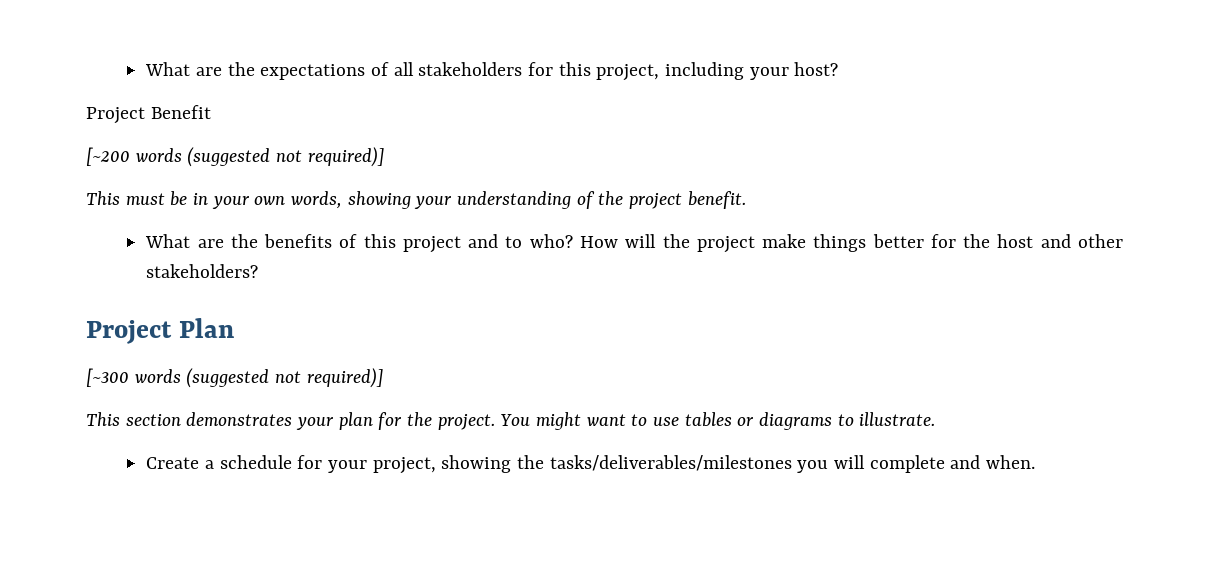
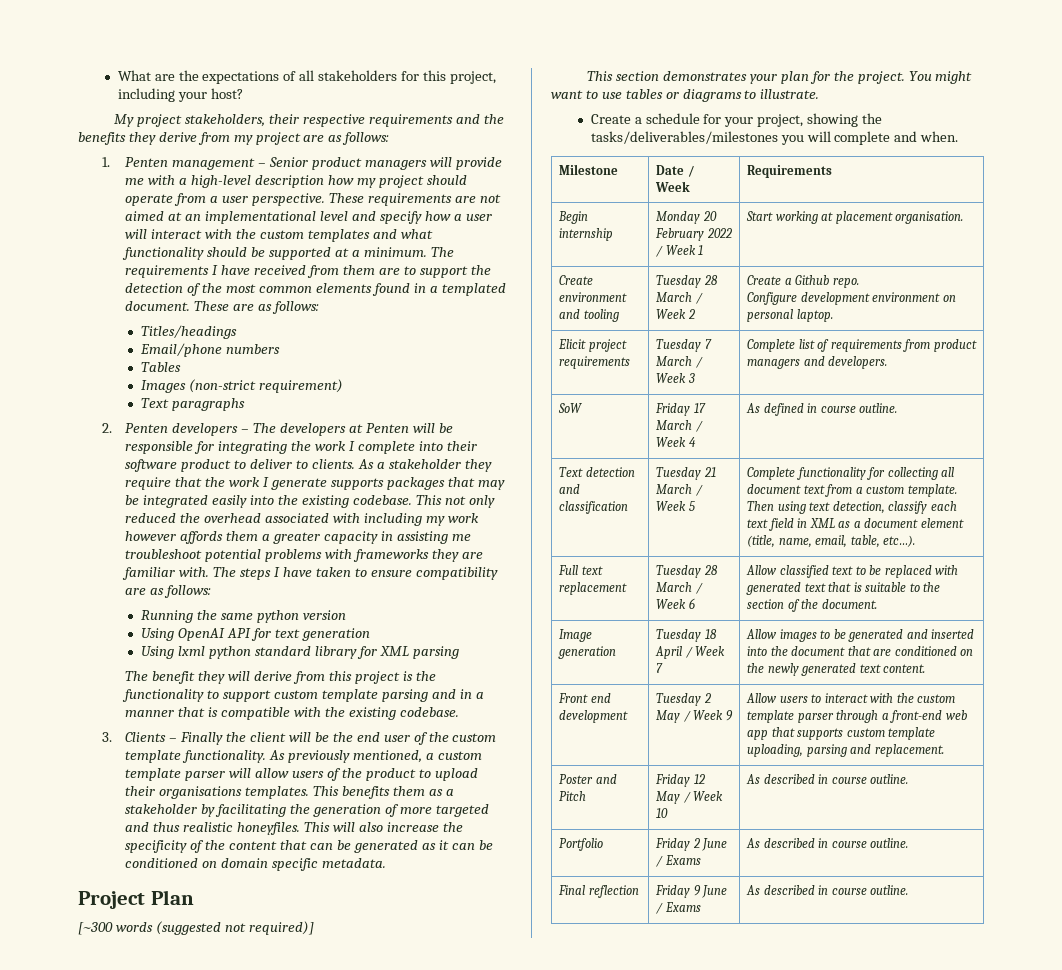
[86,105,211,124] [86,147,384,167] [86,191,746,209] [145,234,1123,253] [146,264,259,278] Project Benefit // [~200 words (suggested not required)] // This must be in your own words, showing your understanding of the project benefit. // What are the benefits of this project and to who? How will the project make things better for the host and other stakeholders? -> [114,114,504,127] [78,132,390,145] [101,157,502,170] [125,175,467,188] [125,193,501,206] [125,211,492,224] [125,229,433,242] [122,247,454,260] [125,265,491,278] [125,283,506,296] [125,301,320,314] [141,325,238,339] [140,343,281,357] [141,362,182,372] [141,379,344,393] [141,398,246,411] [101,423,453,436] [125,441,477,454] [125,459,492,472] [125,477,505,490] [125,495,495,508] [125,513,479,526] [125,531,471,544] [125,549,483,562] [122,567,498,580] [125,585,212,598] [141,610,347,623] [141,628,370,641] [141,646,459,659] [125,671,436,684] [122,689,484,702] [125,707,459,720] [101,732,497,745] [125,750,482,763] [125,768,478,781] [125,786,454,799] [125,804,489,817] [125,822,463,835] [125,840,493,853] [125,858,387,871] My project stakeholders, their respective requirements and the benefits they derive from my project are as follows: // 1. Penten management – Senior product managers will provide me with a high-level description how my project should operate from a user perspective. These requirements are not aimed at an implementational level and specify how a user will interact with the custom templates and what functionality should be supported at a minimum. The requirements I have received from them are to support the detection of the most common elements found in a templated document. These are as follows: // Titles/headings // Email/phone numbers // Tables // Images (non-strict requirement) // Text paragraphs // 2. Penten developers – The developers at Penten will be responsible for integrating the work I complete into their software product to deliver to clients. As a stakeholder they require that the work I generate supports packages that may be integrated easily into the existing codebase. This not only reduced the overhead associated with including my work however affords them a greater capacity in assisting me troubleshoot potential problems with frameworks they are familiar with. The steps I have taken to ensure compatibility are as follows: // Running the same python version // Using OpenAI API for text generation // Using lxml python standard library for XML parsing // The benefit they will derive from this project is the functionality to support custom template parsing and in a manner that is compatible with the existing codebase. // 3. Clients – Finally the client will be the end user of the custom template functionality. As previously mentioned, a custom template parser will allow users of the product to upload their organisations templates. This benefits them as a stakeholder by facilitating the generation of more targeted and thus realistic honeyfiles. This will also increase the specificity of the content that can be generated as it can be conditioned on domain specific metadata.
(1035, 462) none -> [559,164,619,175] [656,165,695,177] [655,181,691,192] [747,165,833,178] [558,211,589,224] [559,228,614,241] [656,211,717,224] [655,228,732,241] [656,245,704,257] [746,211,964,224] [559,275,594,285] [559,292,628,302] [559,309,619,322] [656,275,718,288] [656,292,703,304] [656,309,695,319] [747,275,859,288] [747,292,956,305] [747,309,833,322] [558,339,627,352] [559,356,631,369] [656,339,712,352] [656,356,703,368] [656,373,695,383] [747,339,977,352] [747,356,888,369] [558,403,583,413] [655,403,706,416] [656,420,703,432] [656,437,696,447] [746,403,898,416] [559,467,635,477] [559,484,581,494] [559,501,629,514] [656,467,716,480] [656,484,703,496] [656,501,695,511] [747,467,955,480] [747,484,957,497] [747,501,957,514] [747,518,964,531] [747,535,916,548] [558,565,603,575] [559,582,628,595] [656,565,718,578] [656,582,703,594] [656,598,695,609] [746,565,959,578] [746,582,941,595] [747,599,877,612] [559,629,593,642] [558,646,617,659] [656,629,717,642] [655,646,726,659] [656,663,664,673] [746,629,975,642] [747,646,974,656] [747,663,926,676] [558,693,611,703] [559,710,629,723] [656,693,711,706] [656,710,733,723] [746,693,956,703] [747,710,967,723] [747,727,936,740] [747,744,944,757] [559,774,617,784] [559,791,587,801] [655,774,705,787] [656,791,724,804] [656,808,669,818] [746,774,909,784] [559,838,604,851] [655,838,728,851] [656,855,701,867] [746,838,909,848] [558,885,639,898] [655,885,728,898] [656,902,701,914] [746,885,909,895] // Milestone | Date / Week | Requirements // Begin internship | Monday 20 February 2022 / Week 1 | Start working at placement organisation. // Create environment and tooling | Tuesday 28 March / Week 2 | Create a Github repo. // Configure development environment on personal laptop. // Elicit project requirements | Tuesday 7 March / Week 3 | Complete list of requirements from product managers and developers. // SoW | Friday 17 March / Week 4 | As defined in course outline. // Text detection and classification | Tuesday 21 March / Week 5 | Complete functionality for collecting all document text from a custom template. Then using text detection, classify each text field in XML as a document element (title, name, email, table, etc…). // Full text replacement | Tuesday 28 March / Week 6 | Allow classified text to be replaced with generated text that is suitable to the section of the document. // Image generation | Tuesday 18 April / Week 7 | Allow images to be generated and inserted into the document that are conditioned on the newly generated text content. // Front end development | Tuesday 2 May / Week 9 | Allow users to interact with the custom template parser through a front-end web app that supports custom template uploading, parsing and replacement. // Poster and Pitch | Friday 12 May / Week 10 | As described in course outline. // Portfolio | Friday 2 June / Exams | As described in course outline. // Final reflection | Friday 9 June / Exams | As described in course outline.

